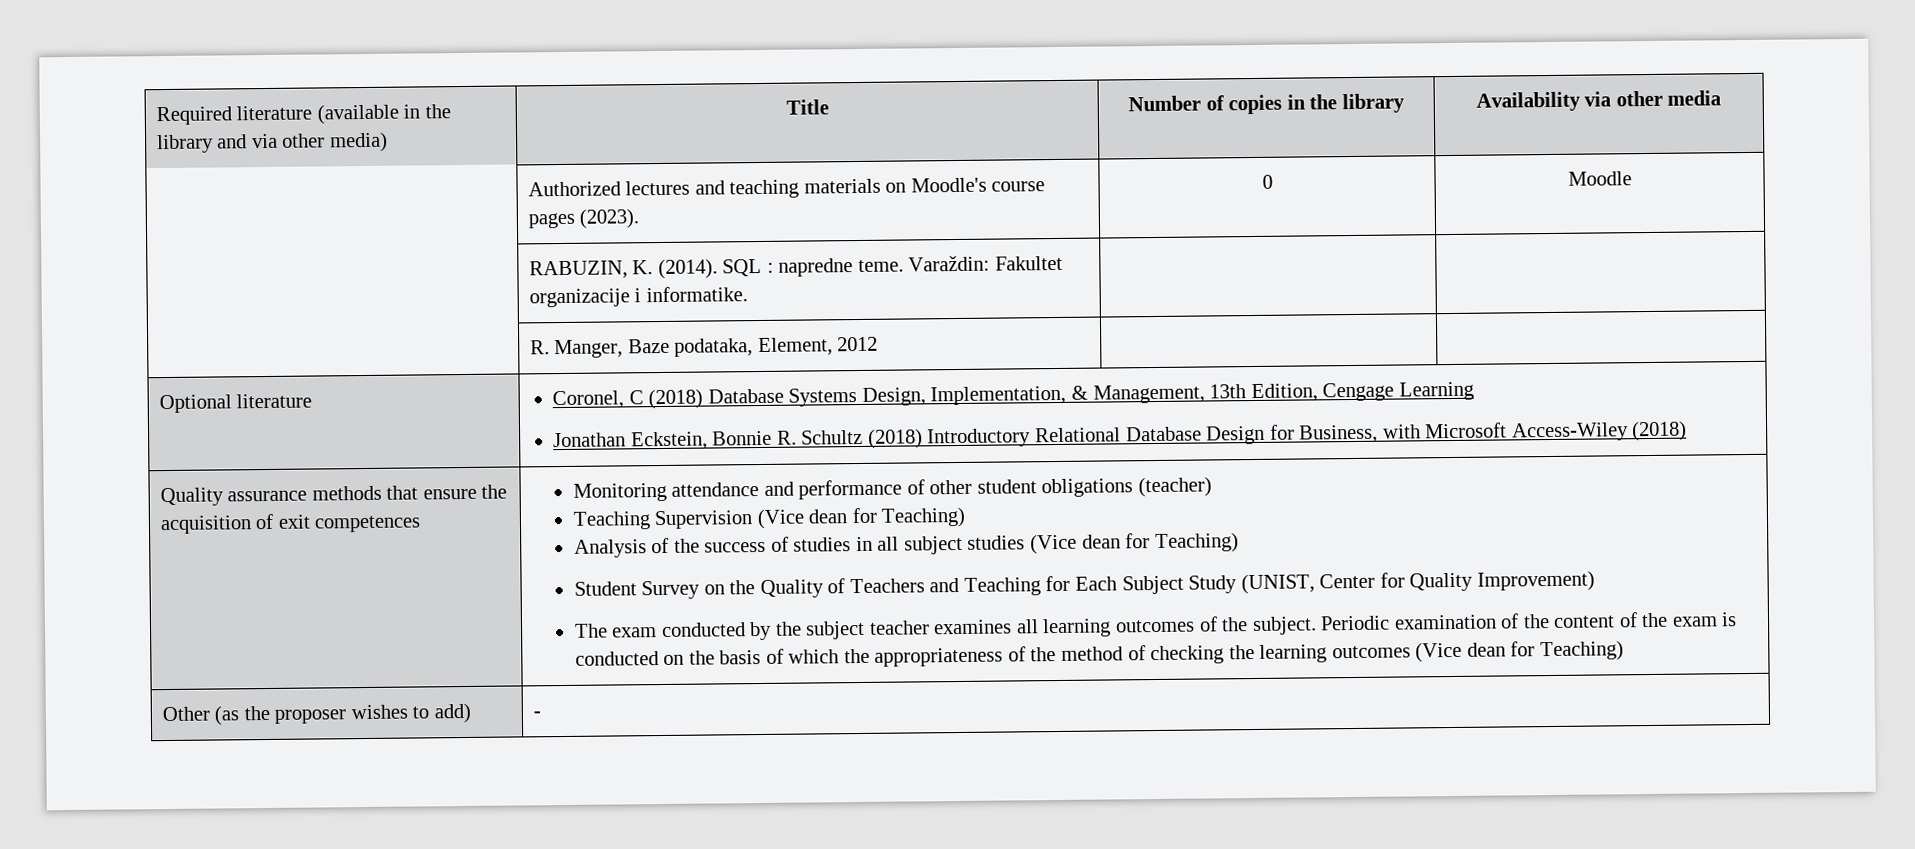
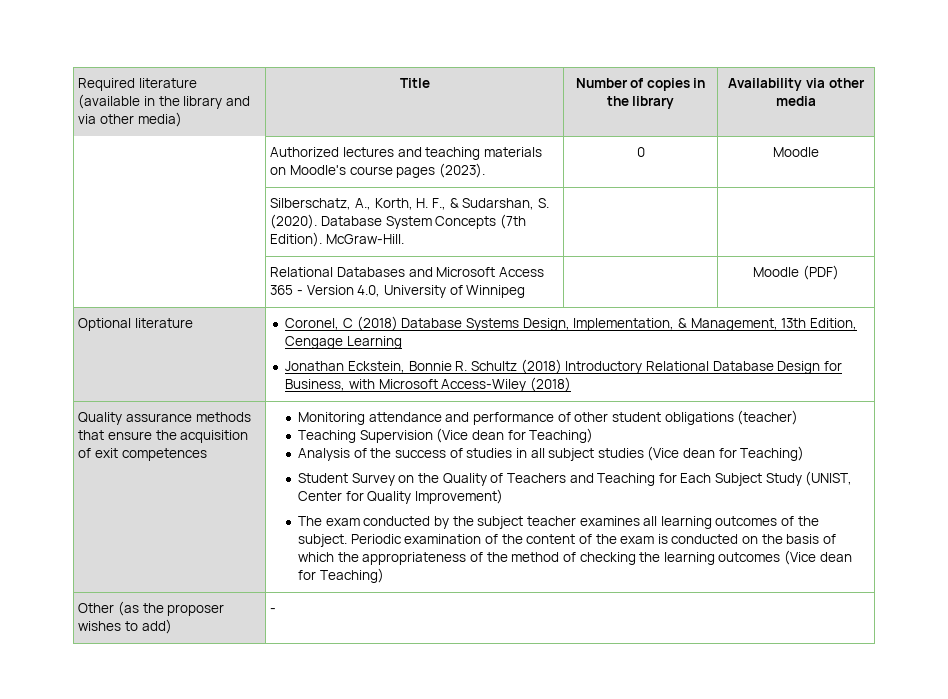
[528,255,1063,280] [528,286,748,308] [529,336,879,359] RABUZIN, K. (2014). SQL : napredne teme. Varaždin: Fakultet organizacije i informatike. | | // | R. Manger, Baze podataka, Element, 2012 | | -> [270,198,550,210] [270,214,527,229] [270,232,405,247] [270,267,545,277] [270,285,526,298] [753,265,839,280] Silberschatz, A., Korth, H. F., & Sudarshan, S. (2020). Database System Concepts (7th Edition). McGraw-Hill. | | // | Relational Databases and Microsoft Access 365 - Version 4.0, University of Winnipeg | | Moodle (PDF)

